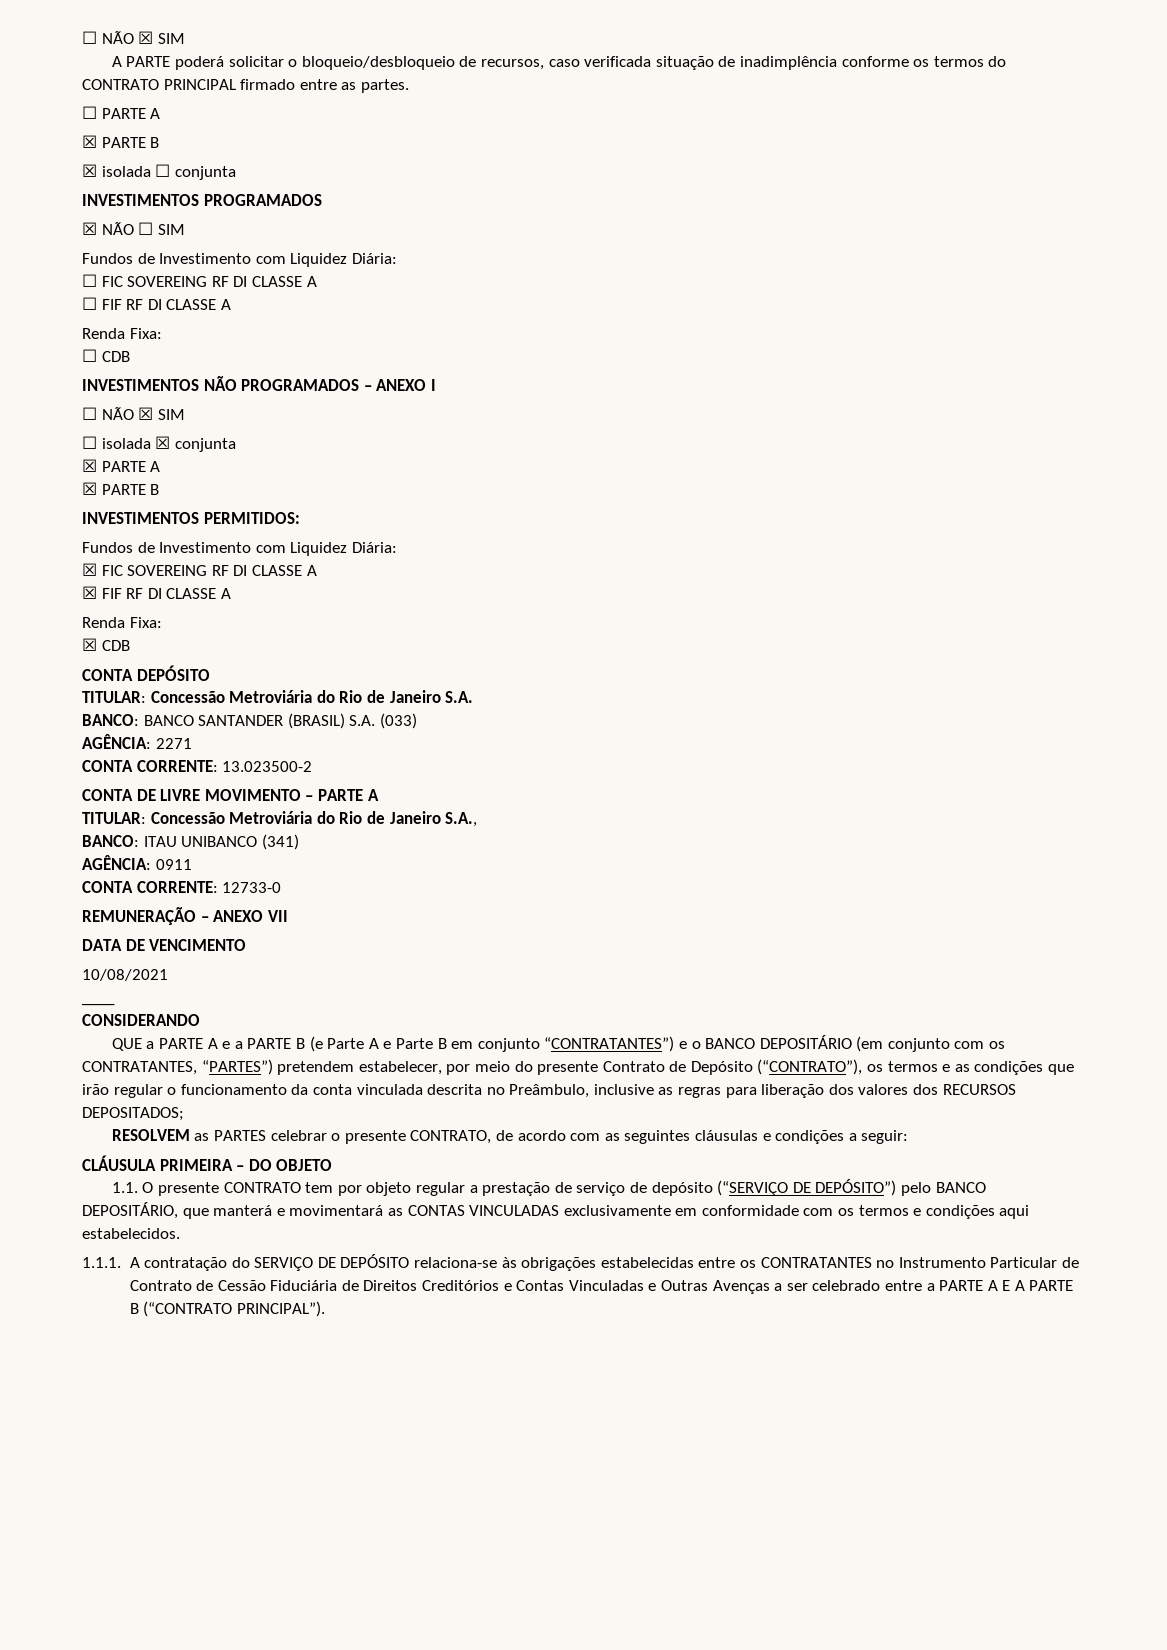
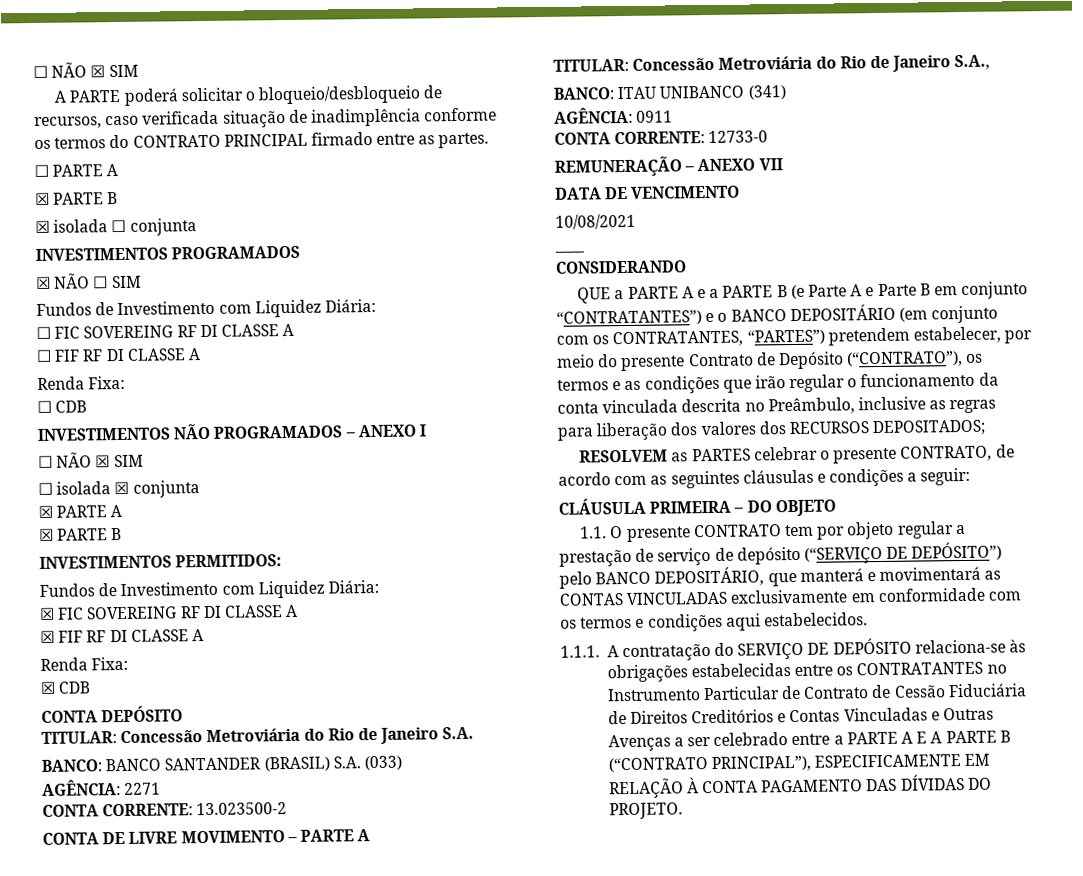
[236,1301,325,1317] PRINCIPAL”). -> [710,753,991,773] [608,774,992,799] [608,802,683,820] PRINCIPAL”), ESPECIFICAMENTE EM RELAÇÃO À CONTA PAGAMENTO DAS DÍVIDAS DO PROJETO.

